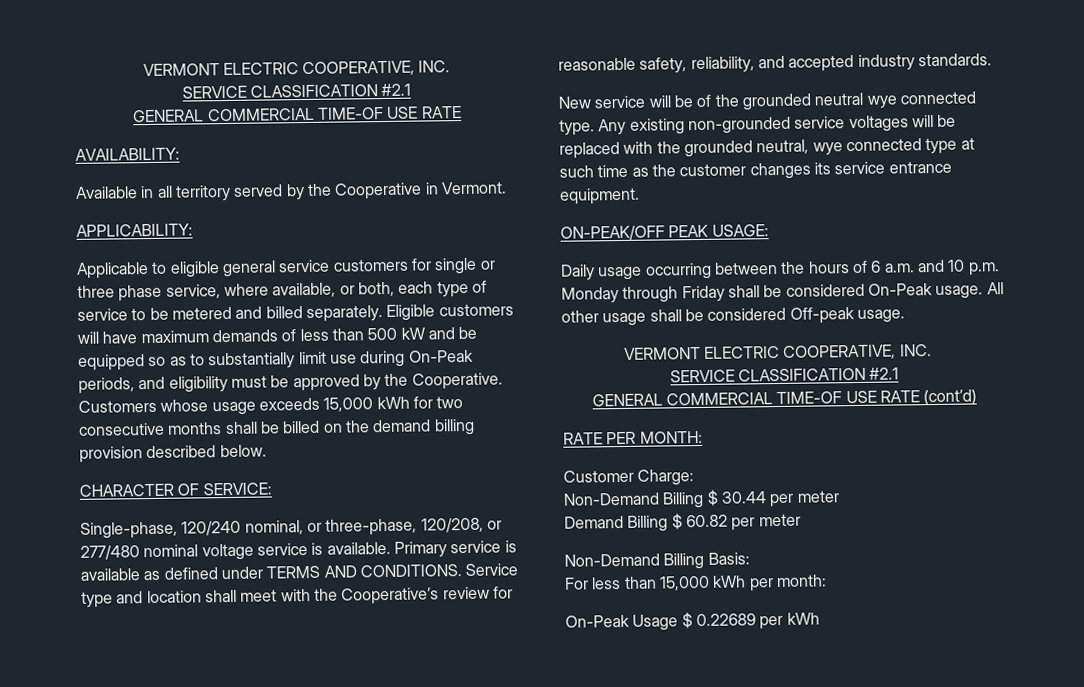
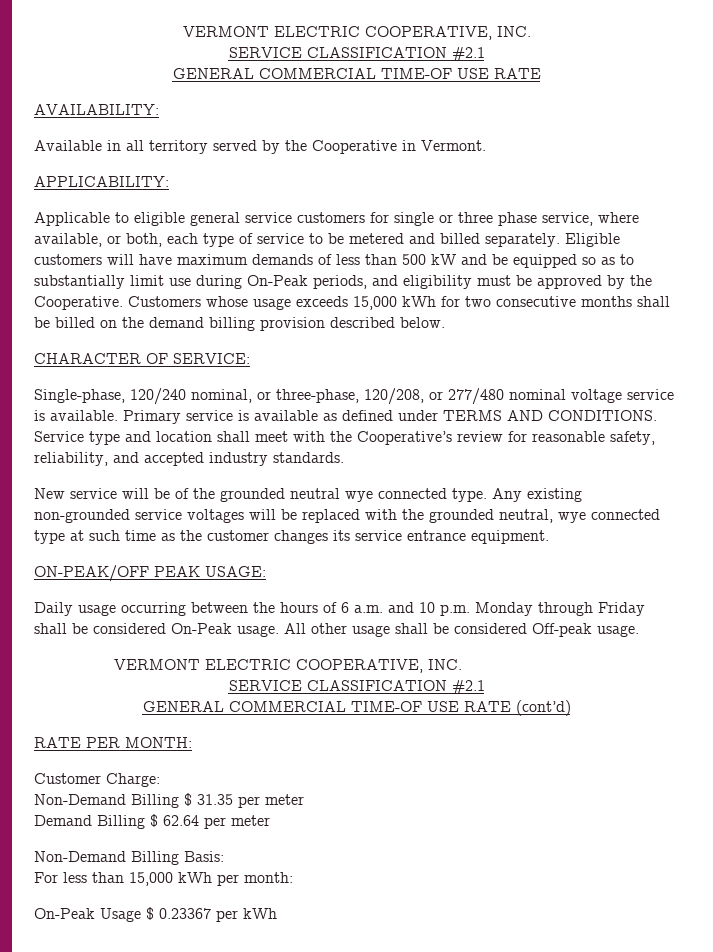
[720,491,767,504] 30.44 -> [197,794,233,805] 31.35
[685,514,728,528] 60.82 -> [163,815,199,826] 62.64
[695,613,756,627] 0.22689 -> [159,908,211,919] 0.23367

